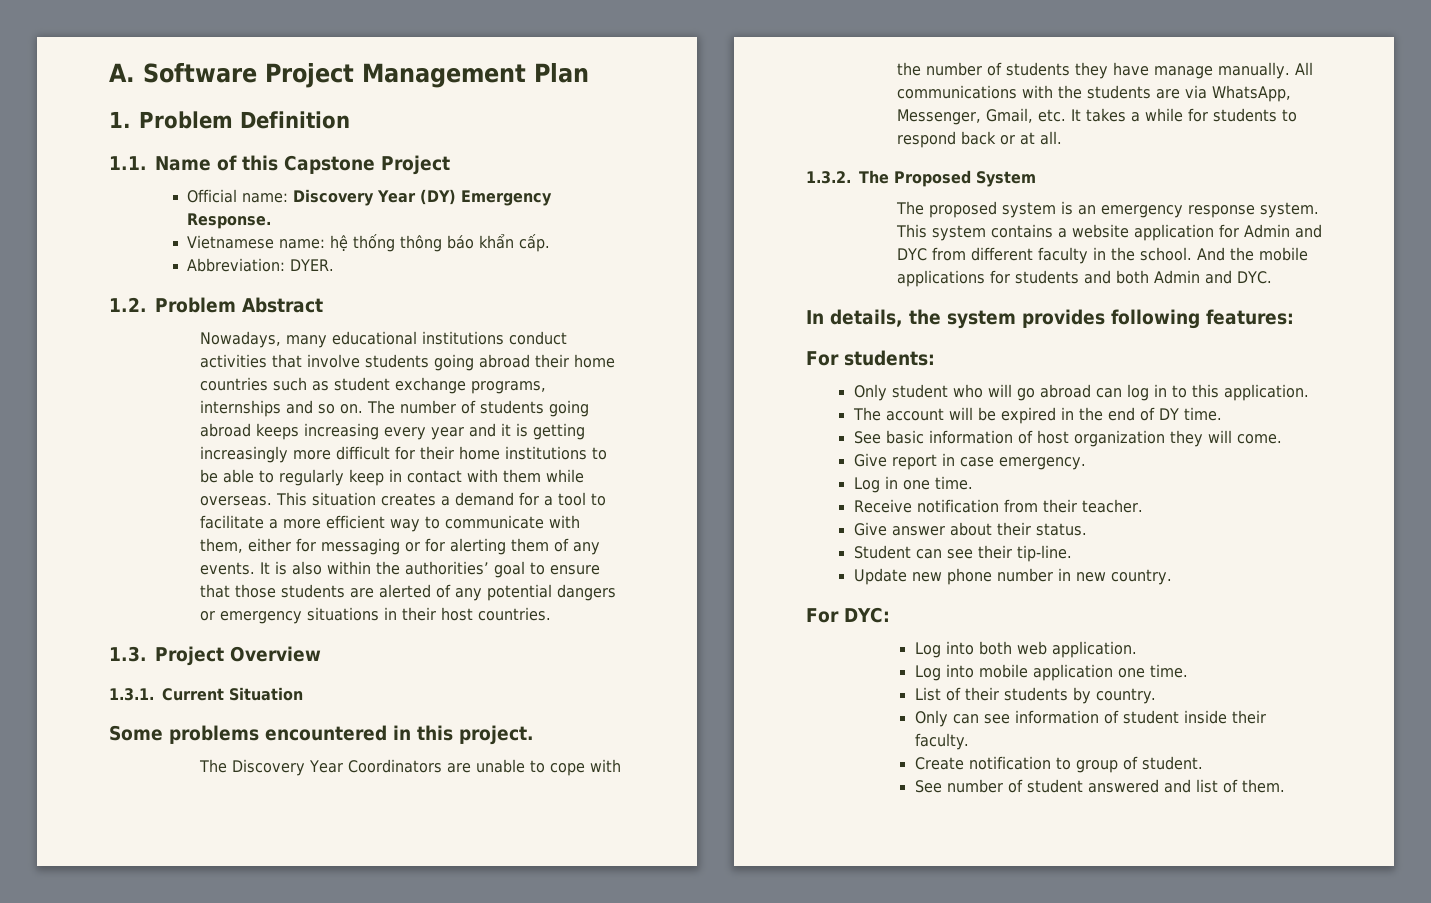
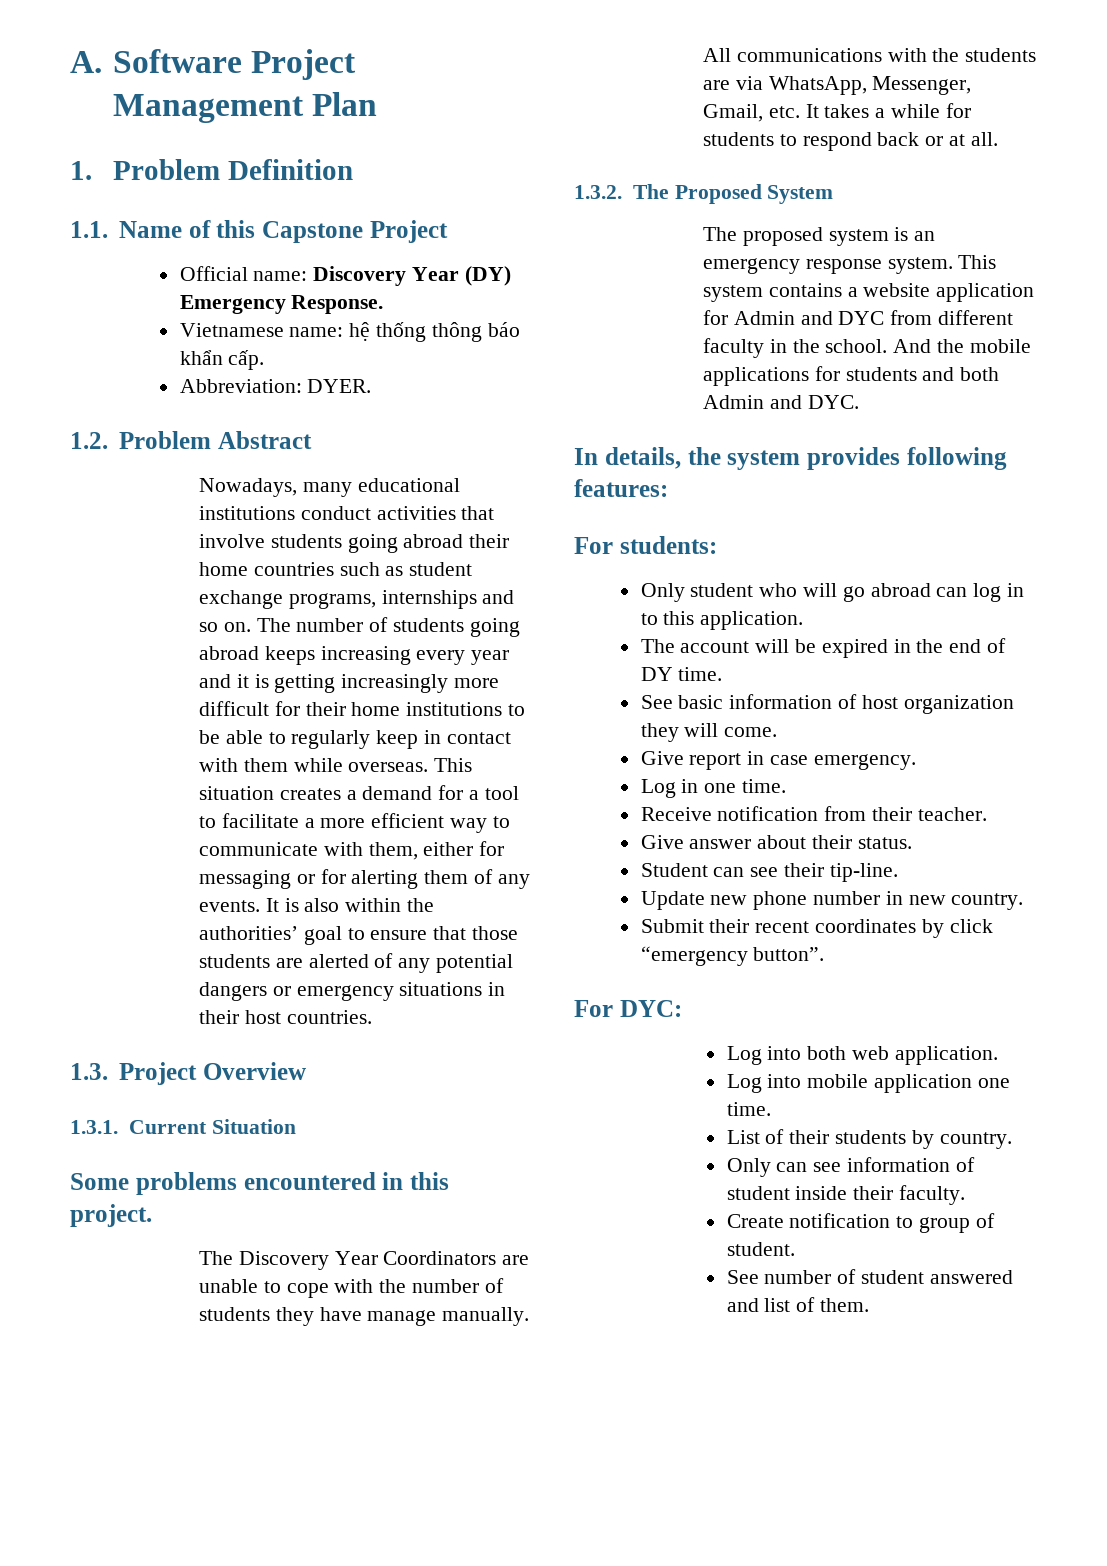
(1172, 577) none -> [640,919,993,938] [640,946,825,966] // Submit their recent coordinates by click “emergency button”.

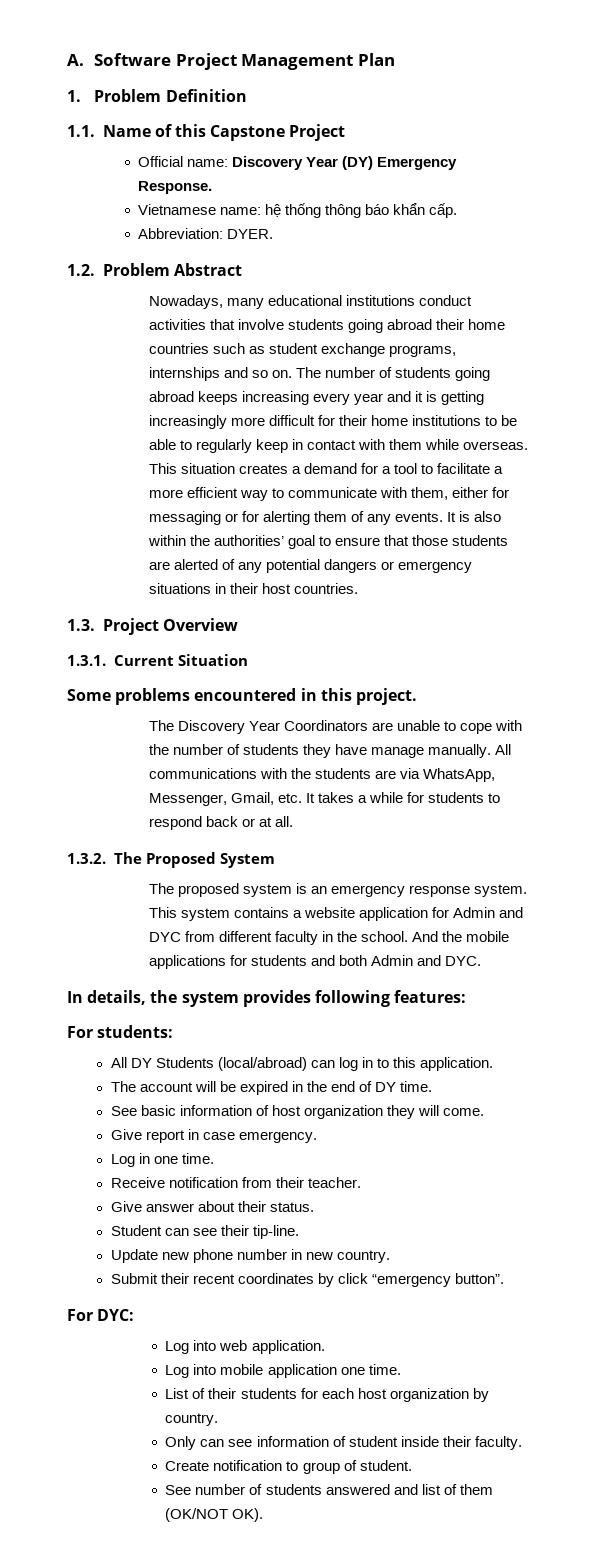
[640,583,931,602] Only student who will go abroad -> [110,1057,307,1071] All DY Students (local/abroad)
[807,1046,847,1060] both -> (217, 1345) none
(907, 1137) none -> [300,1388,469,1402] for each host organization
[861,1270,925,1284] student -> [265,1484,322,1495] students
[820,1298,870,1312] them. -> [459,1484,493,1495] [165,1508,264,1522] them (OK/NOT OK).

